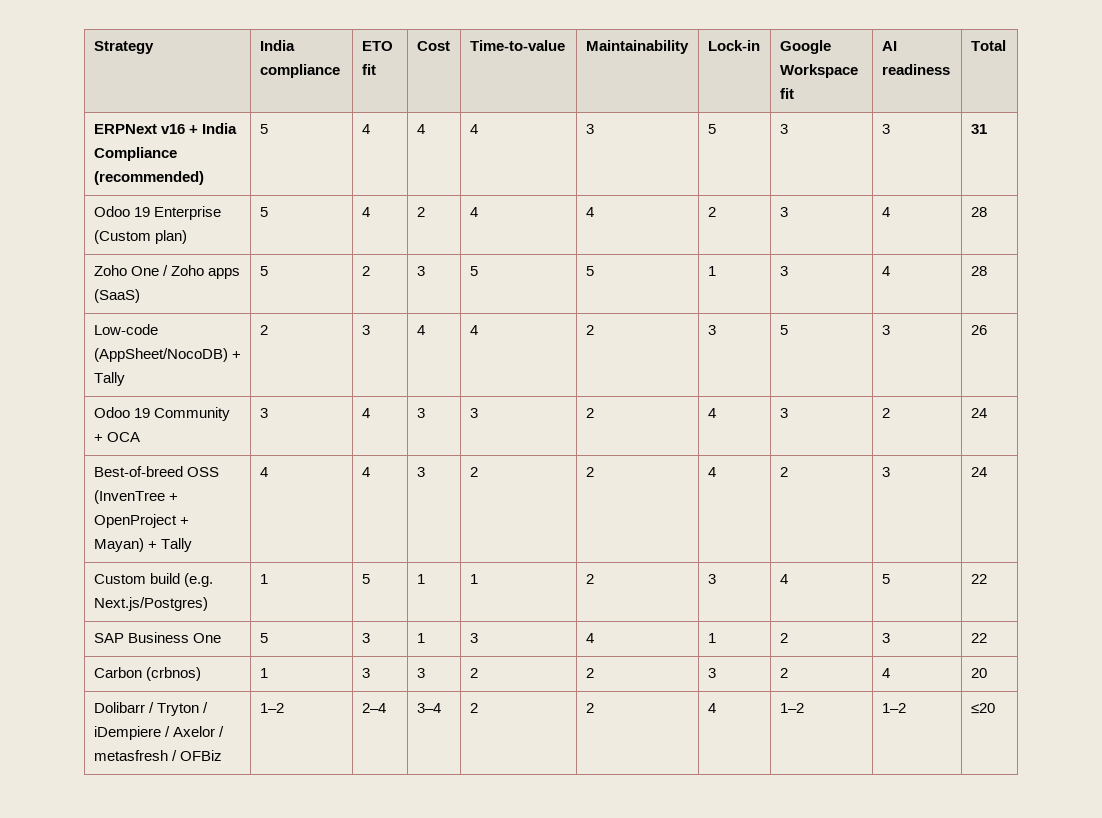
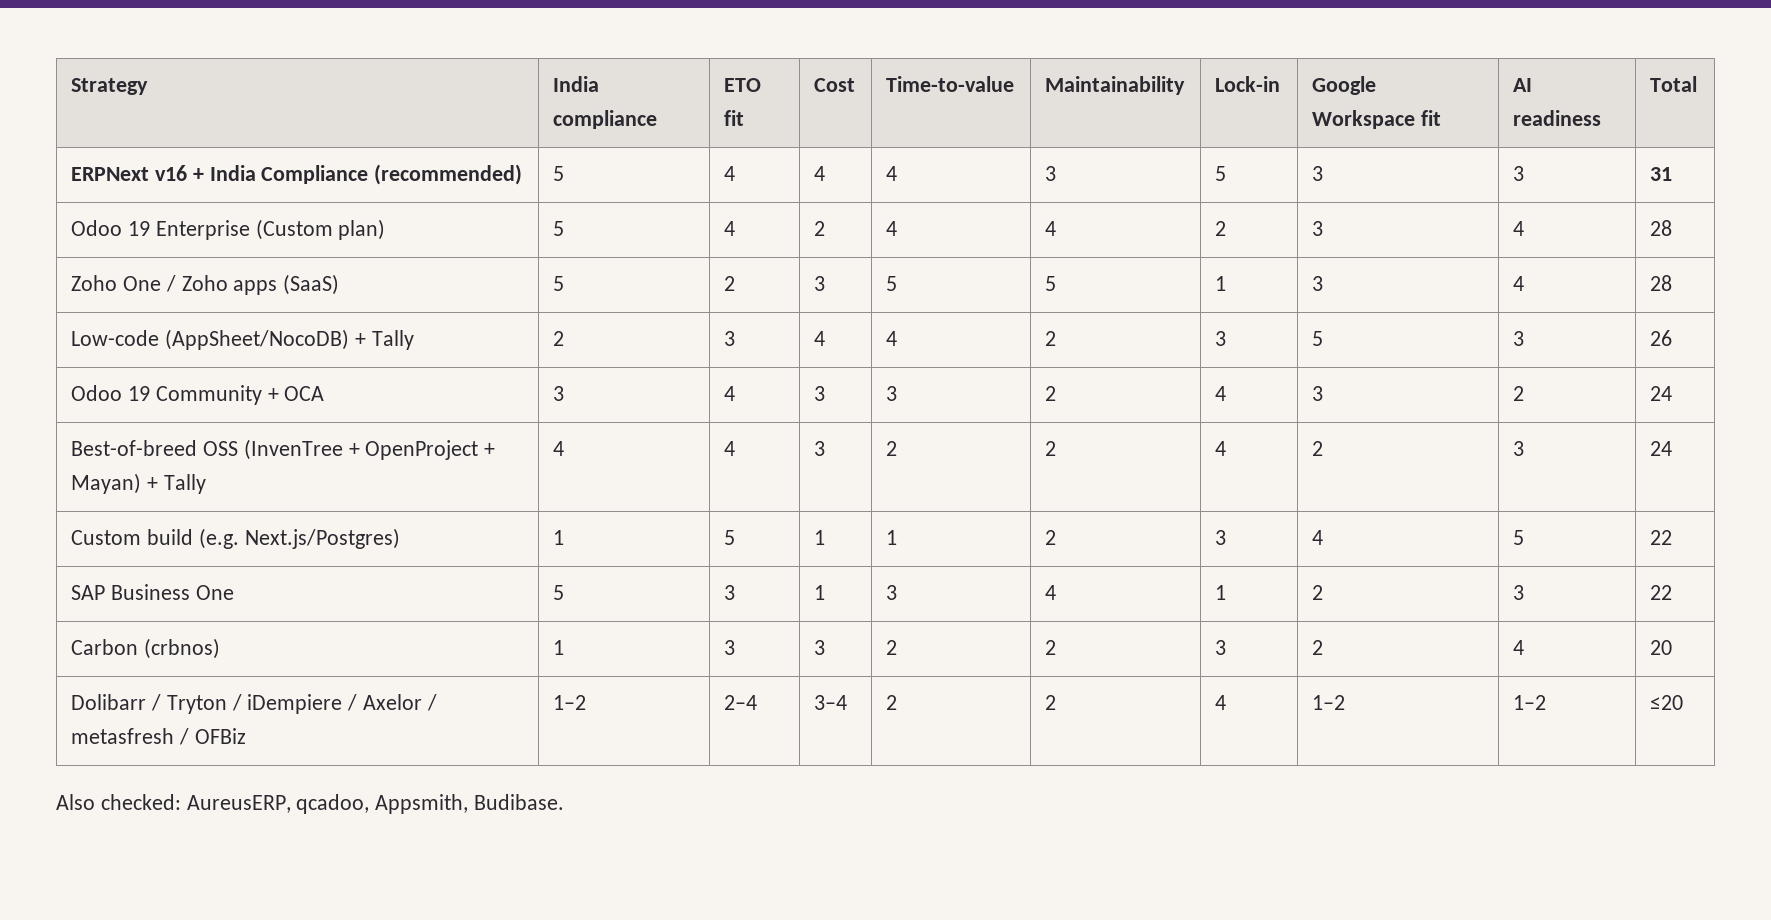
(995, 708) none -> [56,794,565,814] // Also checked: AureusERP, qcadoo, Appsmith, Budibase.

